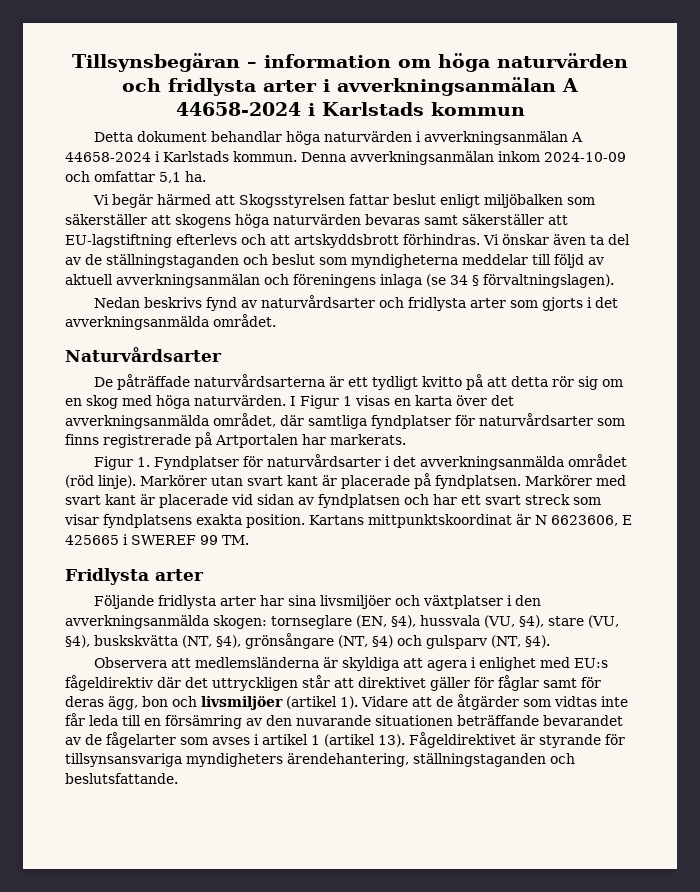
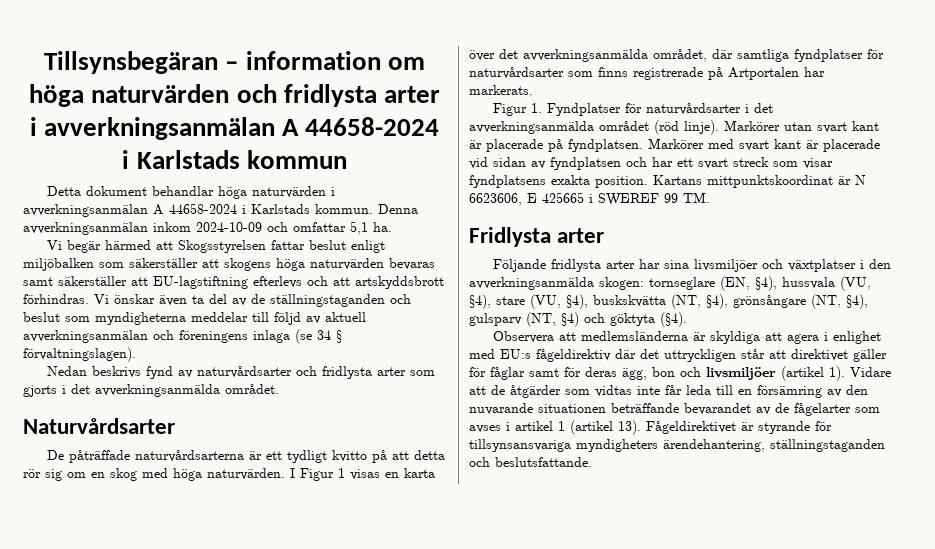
[371,635,550,649] §4) och gulsparv (NT, §4). -> [846,294,868,309] [469,312,687,327] §4), gulsparv (NT, §4) och göktyta (§4).

